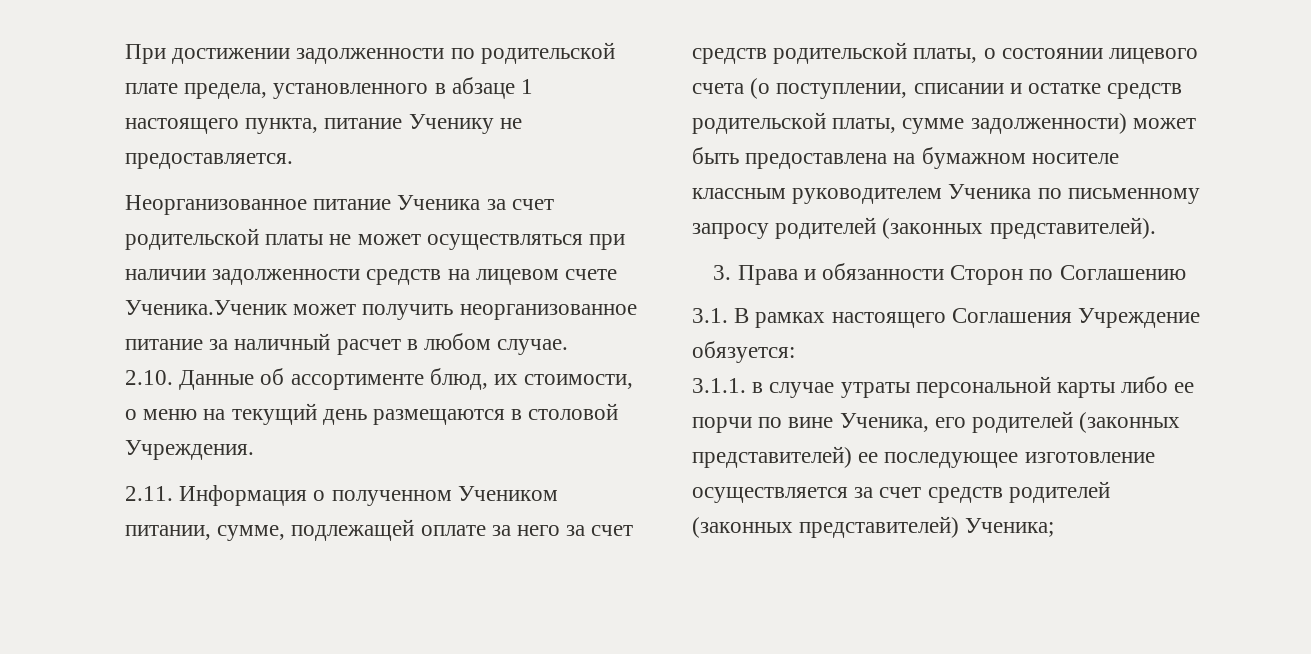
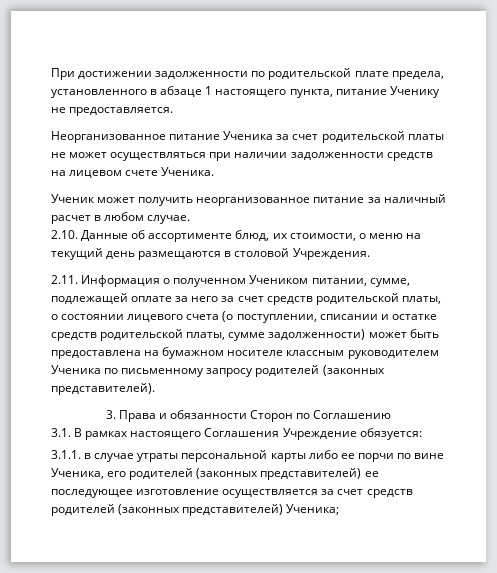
[125,300,288,315] Ученика.Ученик -> [161,167,215,176] [51,194,95,203] Ученика. // Ученик

